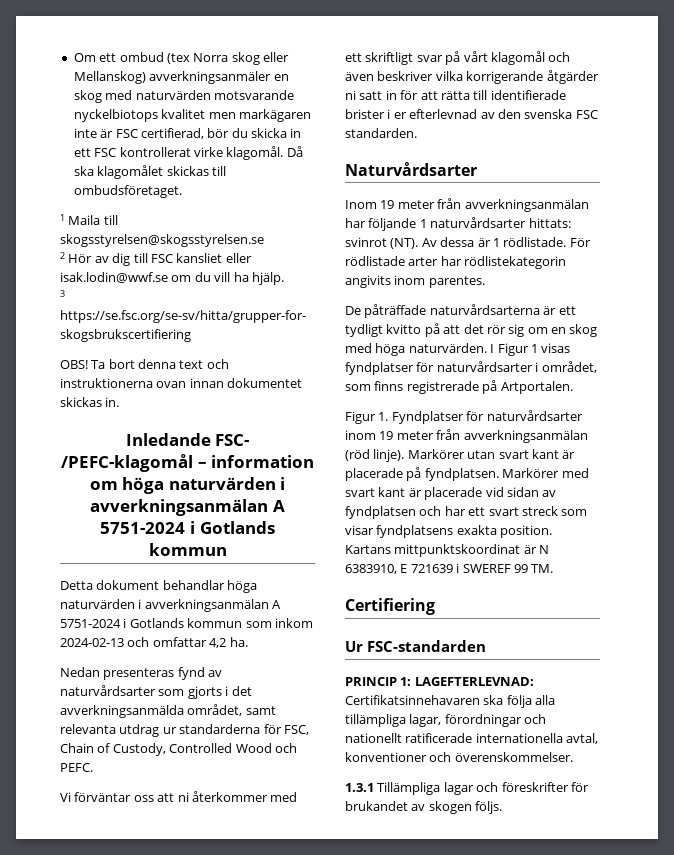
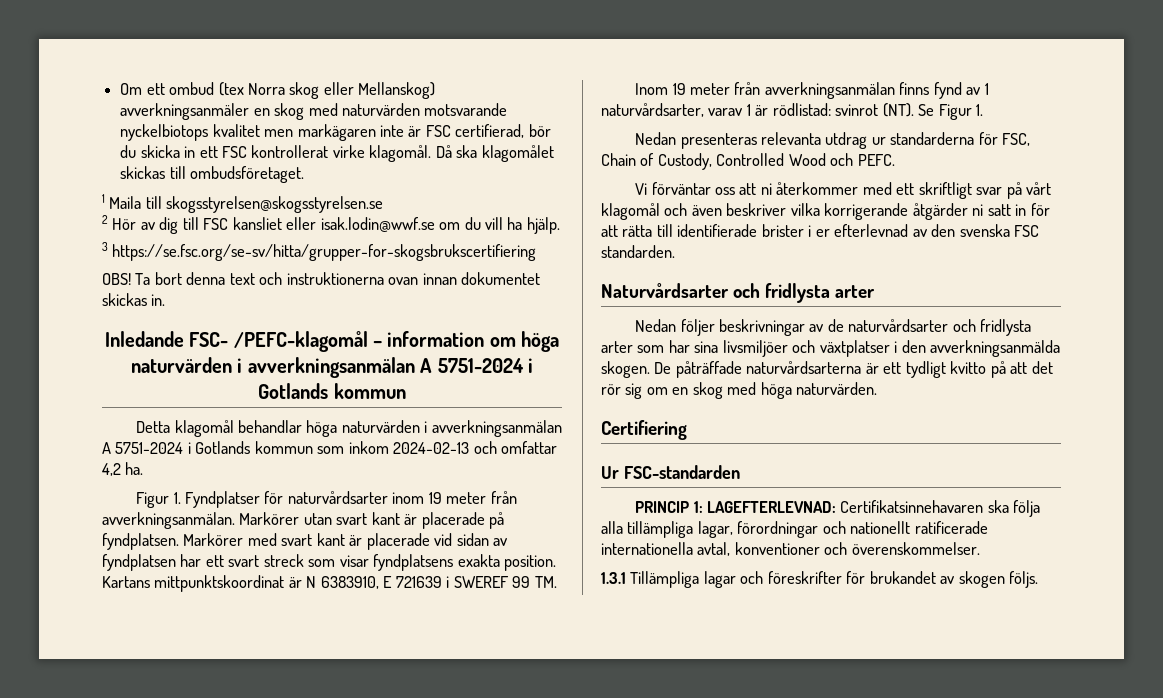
[96,580,160,590] dokument -> [174,420,234,437] klagomål
[60,667,223,680] [60,685,252,699] [60,704,276,718] Nedan presenteras fynd av naturvårdsarter som gjorts i det avverkningsanmälda området, samt -> [136,491,517,508] [102,512,505,529] [102,533,508,550] [102,554,557,571] [102,575,557,592] [635,82,989,99] [601,103,984,120] [635,132,757,149] Figur 1. Fyndplatser för naturvårdsarter inom 19 meter från avverkningsanmälan. Markörer utan svart kant är placerade på fyndplatsen. Markörer med svart kant är placerade vid sidan av fyndplatsen har ett svart streck som visar fyndplatsens exakta position. Kartans mittpunktskoordinat är N 6383910, E 721639 i SWEREF 99 TM. // Inom 19 meter från avverkningsanmälan finns fynd av 1 naturvårdsarter, varav 1 är rödlistad: svinrot (NT). Se Figur 1. // Nedan presenteras
[345,198,589,212] [345,217,571,231] [345,237,591,249] [345,256,567,269] [345,275,485,288] // Inom 19 meter från avverkningsanmälan har följande 1 naturvårdsarter hittats: svinrot (NT). Av dessa är 1 rödlistade. För rödlistade arter har rödlistekategorin angivits inom parentes. // -> [733,283,876,303] [635,319,1032,336] [601,340,1061,357] [601,361,650,378] och fridlysta arter // Nedan följer beskrivningar av de naturvårdsarter och fridlysta arter som har sina livsmiljöer och växtplatser i den avverkningsanmälda skogen.
[490,343,571,356] [345,361,597,375] [345,380,573,394] [345,410,583,424] [345,429,588,443] [345,449,576,462] [345,467,589,481] [345,487,557,500] [345,506,588,519] [345,525,553,538] [345,544,550,557] [345,563,554,574] I Figur 1 visas fyndplatser för naturvårdsarter i området, som finns registrerade på Artportalen. // Figur 1. Fyndplatser för naturvårdsarter inom 19 meter från avverkningsanmälan (röd linje). Markörer utan svart kant är placerade på fyndplatsen. Markörer med svart kant är placerade vid sidan av fyndplatsen och har ett svart streck som visar fyndplatsens exakta position. Kartans mittpunktskoordinat är N 6383910, E 721639 i SWEREF 99 TM. -> (878, 388) none

